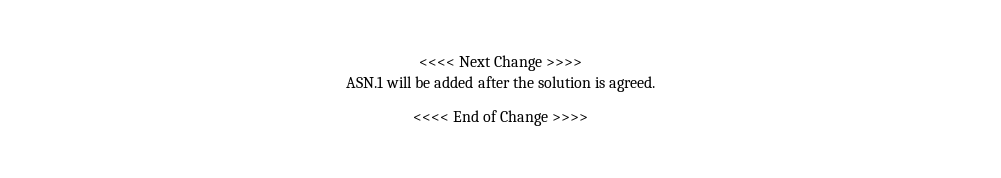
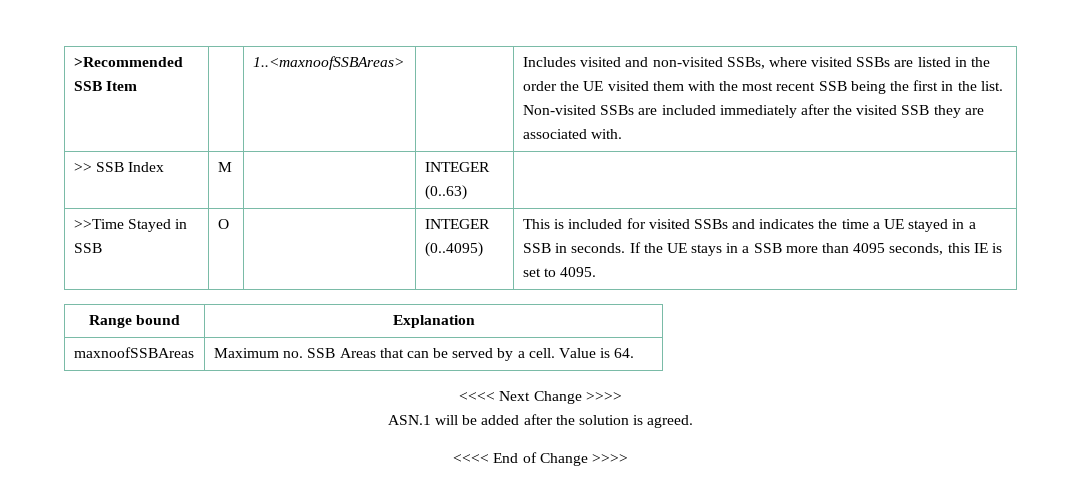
(418, 63) none -> [73,57,183,67] [73,81,138,91] [252,56,404,70] [522,57,990,69] [522,80,1003,94] [522,104,984,118] [522,129,623,139] [73,162,165,172] [217,162,232,172] [424,162,490,172] [424,185,467,200] [73,219,188,232] [73,243,102,253] [217,219,229,229] [424,219,490,229] [424,242,483,257] [522,218,976,232] [522,242,1002,256] [522,267,597,277] [88,315,181,328] [392,315,475,328] [73,347,194,358] [213,348,635,361] >Recommended SSB Item | | 1..<maxnoofSSBAreas> | | Includes visited and non-visited SSBs, where visited SSBs are listed in the order the UE visited them with the most recent SSB being the first in the list. Non-visited SSBs are included immediately after the visited SSB they are associated with. // >> SSB Index | M | | INTEGER (0..63) | // >>Time Stayed in SSB | O | | INTEGER (0..4095) | This is included for visited SSBs and indicates the time a UE stayed in a SSB in seconds. If the UE stays in a SSB more than 4095 seconds, this IE is set to 4095. // Range bound | Explanation // maxnoofSSBAreas | Maximum no. SSB Areas that can be served by a cell. Value is 64. //

